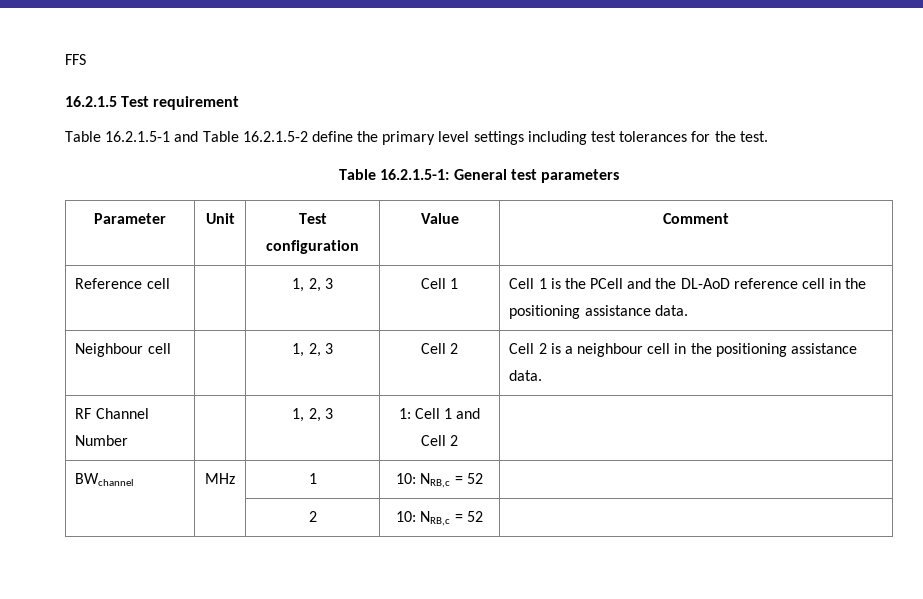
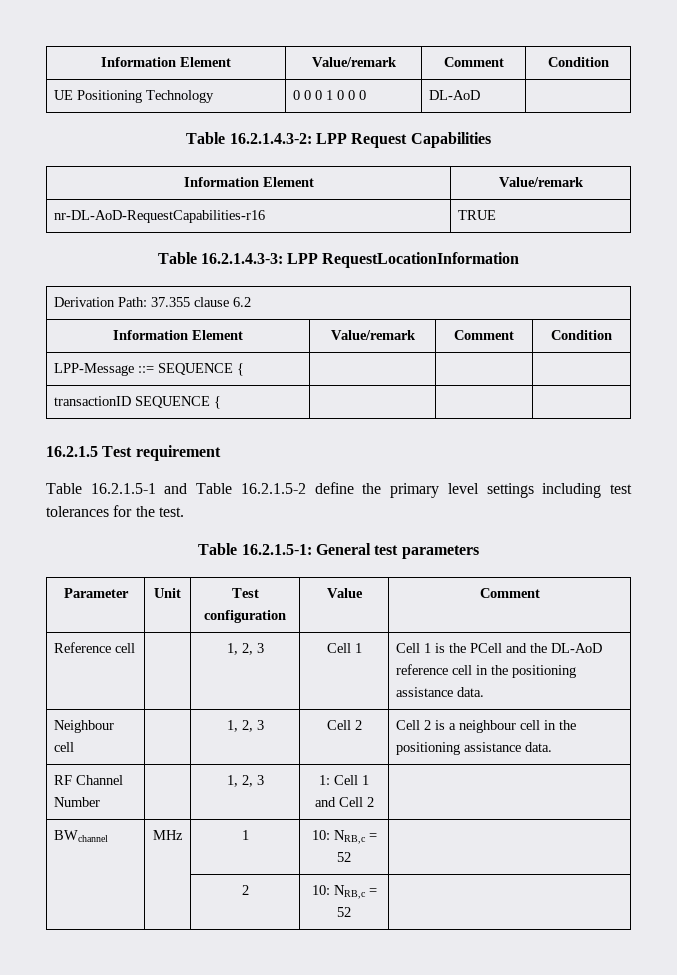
[65,54,86,65] FFS -> [101,57,231,67] [311,57,397,67] [443,57,504,67] [547,57,609,67] [54,90,215,103] [293,90,367,100] [429,90,481,100] [186,132,491,148] [183,177,314,187] [498,177,584,187] [54,210,266,223] [458,210,497,220] [157,252,520,268] [54,297,252,307] [113,330,243,340] [330,330,416,340] [454,330,514,340] [551,330,612,340] [54,363,245,376] [54,396,222,409] Information Element | Value/remark | Comment | Condition // UE Positioning Technology | 0 0 0 1 0 0 0 | DL-AoD | // Table 16.2.1.4.3-2: LPP Request Capabilities // Information Element | Value/remark // nr-DL-AoD-RequestCapabilities-r16 | TRUE // Table 16.2.1.4.3-3: LPP RequestLocationInformation // Derivation Path: 37.355 clause 6.2 // Information Element | Value/remark | Comment | Condition // LPP-Message ::= SEQUENCE { | | | // transactionID SEQUENCE { | | |

